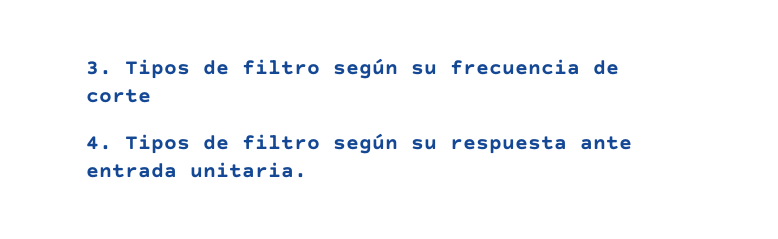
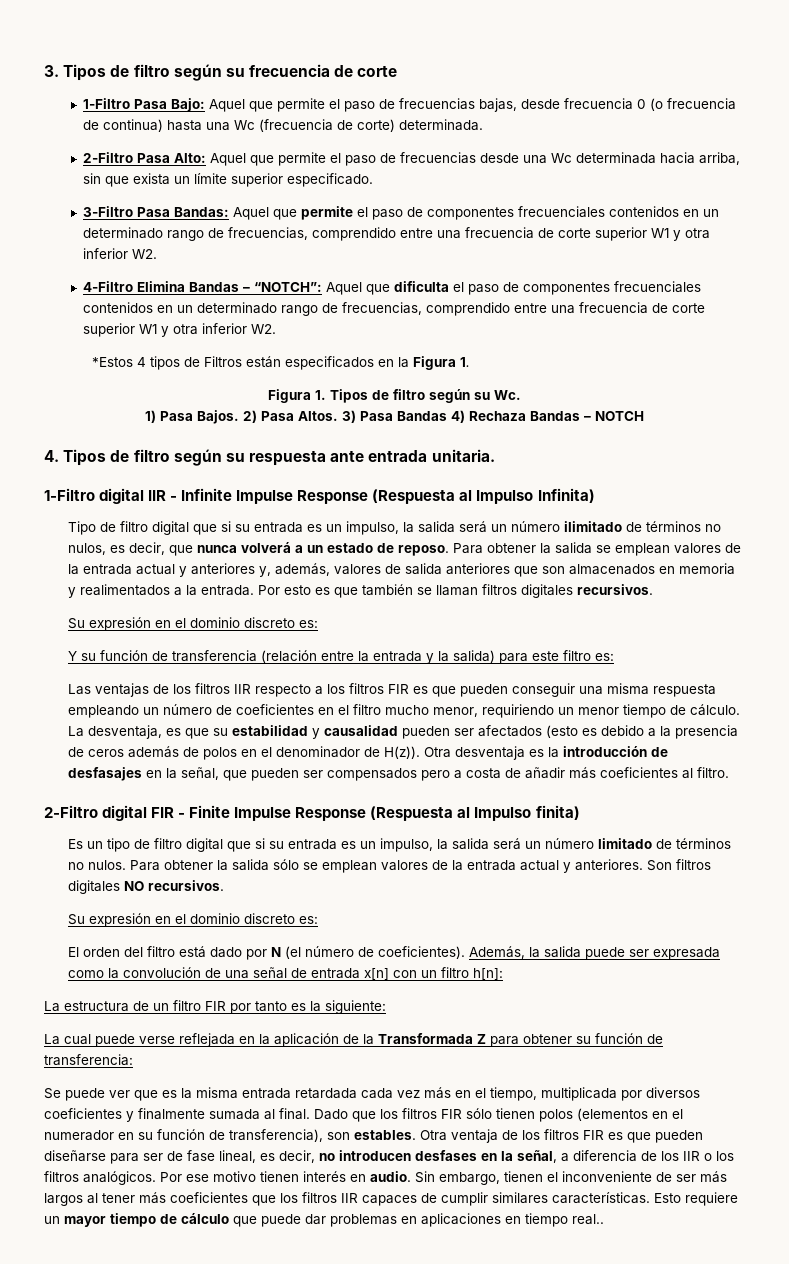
(151, 96) none -> [82,98,736,112] [82,119,483,132] [82,152,740,166] [82,173,373,187] [82,206,719,220] [82,227,710,241] [82,248,157,259] [82,281,701,295] [82,302,705,316] [82,323,276,337] [91,356,470,370] [268,389,521,403] [145,410,644,424] // 1-Filtro Pasa Bajo: Aquel que permite el paso de frecuencias bajas, desde frecuencia 0 (o frecuencia de continua) hasta una Wc (frecuencia de corte) determinada. // 2-Filtro Pasa Alto: Aquel que permite el paso de frecuencias desde una Wc determinada hacia arriba, sin que exista un límite superior especificado. // 3-Filtro Pasa Bandas: Aquel que permite el paso de componentes frecuenciales contenidos en un determinado rango de frecuencias, comprendido entre una frecuencia de corte superior W1 y otra inferior W2. // 4-Filtro Elimina Bandas – “NOTCH”: Aquel que dificulta el paso de componentes frecuenciales contenidos en un determinado rango de frecuencias, comprendido entre una frecuencia de corte superior W1 y otra inferior W2. // *Estos 4 tipos de Filtros están especificados en la Figura 1. // Figura 1. Tipos de filtro según su Wc. // 1) Pasa Bajos. 2) Pasa Altos. 3) Pasa Bandas 4) Rechaza Bandas – NOTCH
(307, 170) none -> [44,488,595,504] [67,521,721,535] [67,542,741,556] [67,563,735,577] [67,584,653,598] [67,617,318,631] [67,650,614,664] [67,683,716,697] [67,704,740,718] [67,725,738,739] [67,746,668,760] [67,767,729,781] [44,805,580,821] [67,838,731,852] [67,859,711,873] [67,880,224,894] [67,913,318,927] [67,946,720,960] [67,967,503,980] [44,1000,386,1014] [44,1033,663,1047] [44,1054,133,1066] [44,1087,700,1101] [44,1108,683,1122] [44,1129,703,1143] [44,1150,734,1164] [44,1171,727,1185] [44,1192,738,1206] [44,1213,604,1227] // 1-Filtro digital IIR - Infinite Impulse Response (Respuesta al Impulso Infinita) // Tipo de filtro digital que si su entrada es un impulso, la salida será un número ilimitado de términos no nulos, es decir, que nunca volverá a un estado de reposo. Para obtener la salida se emplean valores de la entrada actual y anteriores y, además, valores de salida anteriores que son almacenados en memoria y realimentados a la entrada. Por esto es que también se llaman filtros digitales recursivos. // Su expresión en el dominio discreto es: // Y su función de transferencia (relación entre la entrada y la salida) para este filtro es: // Las ventajas de los filtros IIR respecto a los filtros FIR es que pueden conseguir una misma respuesta empleando un número de coeficientes en el filtro mucho menor, requiriendo un menor tiempo de cálculo. La desventaja, es que su estabilidad y causalidad pueden ser afectados (esto es debido a la presencia de ceros además de polos en el denominador de H(z)). Otra desventaja es la introducción de desfasajes en la señal, que pueden ser compensados pero a costa de añadir más coeficientes al filtro. // 2-Filtro digital FIR - Finite Impulse Response (Respuesta al Impulso finita) // Es un tipo de filtro digital que si su entrada es un impulso, la salida será un número limitado de términos no nulos. Para obtener la salida sólo se emplean valores de la entrada actual y anteriores. Son filtros digitales NO recursivos. // Su expresión en el dominio discreto es: // El orden del filtro está dado por N (el número de coeficientes). Además, la salida puede ser expresada como la convolución de una señal de entrada x[n] con un filtro h[n]: // La estructura de un filtro FIR por tanto es la siguiente: // La cual puede verse reflejada en la aplicación de la Transformada Z para obtener su función de transferencia: // Se puede ver que es la misma entrada retardada cada vez más en el tiempo, multiplicada por diversos coeficientes y finalmente sumada al final. Dado que los filtros FIR sólo tienen polos (elementos en el numerador en su función de transferencia), son estables. Otra ventaja de los filtros FIR es que pueden diseñarse para ser de fase lineal, es decir, no introducen desfases en la señal, a diferencia de los IIR o los filtros analógicos. Por ese motivo tienen interés en audio. Sin embargo, tienen el inconveniente de ser más largos al tener más coeficientes que los filtros IIR capaces de cumplir similares características. Esto requiere un mayor tiempo de cálculo que puede dar problemas en aplicaciones en tiempo real..

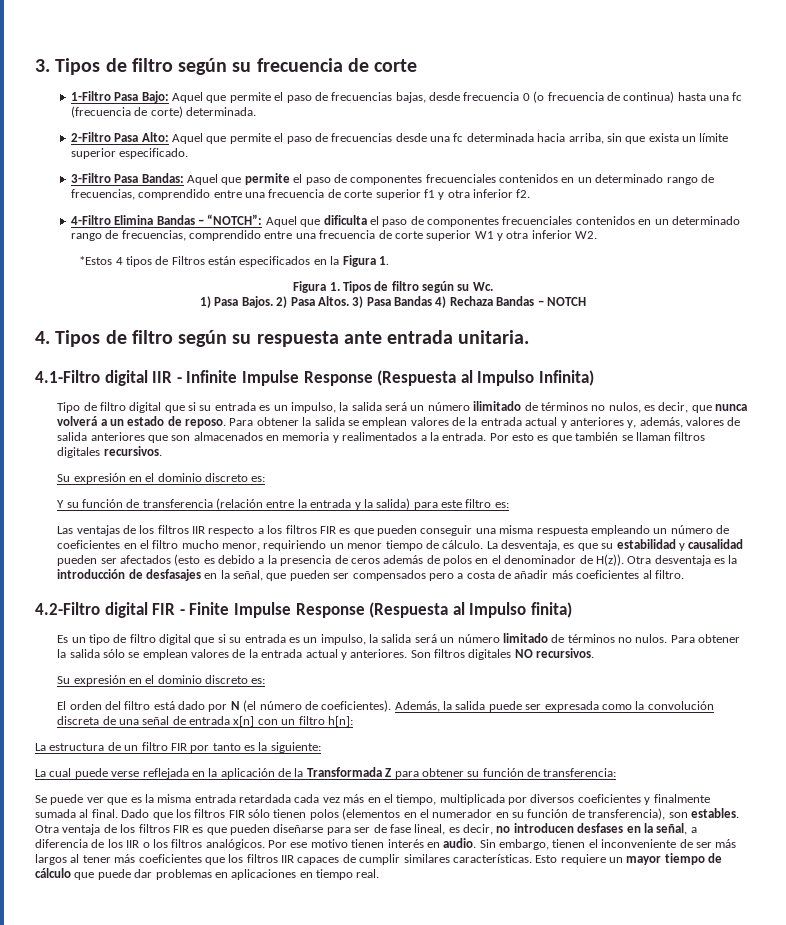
[233,120,255,130] Wc -> [732,92,743,101] fc
[550,153,572,163] Wc -> [453,133,464,142] fc
[650,228,710,241] [82,248,157,259] W1 y otra inferior W2. -> [423,189,531,200] f1 y otra inferior f2.
[44,488,95,501] 1-Filtro -> [35,370,100,383] 4.1-Filtro
[44,805,98,818] 2-Filtro -> [35,602,100,615] 4.2-Filtro
(201, 972) none -> [57,716,100,725] discreta
[572,1214,604,1225] real.. -> [356,869,380,878] real.

